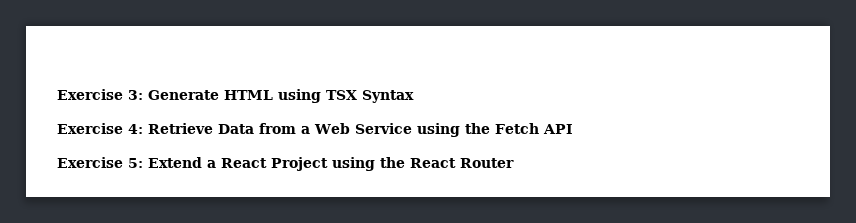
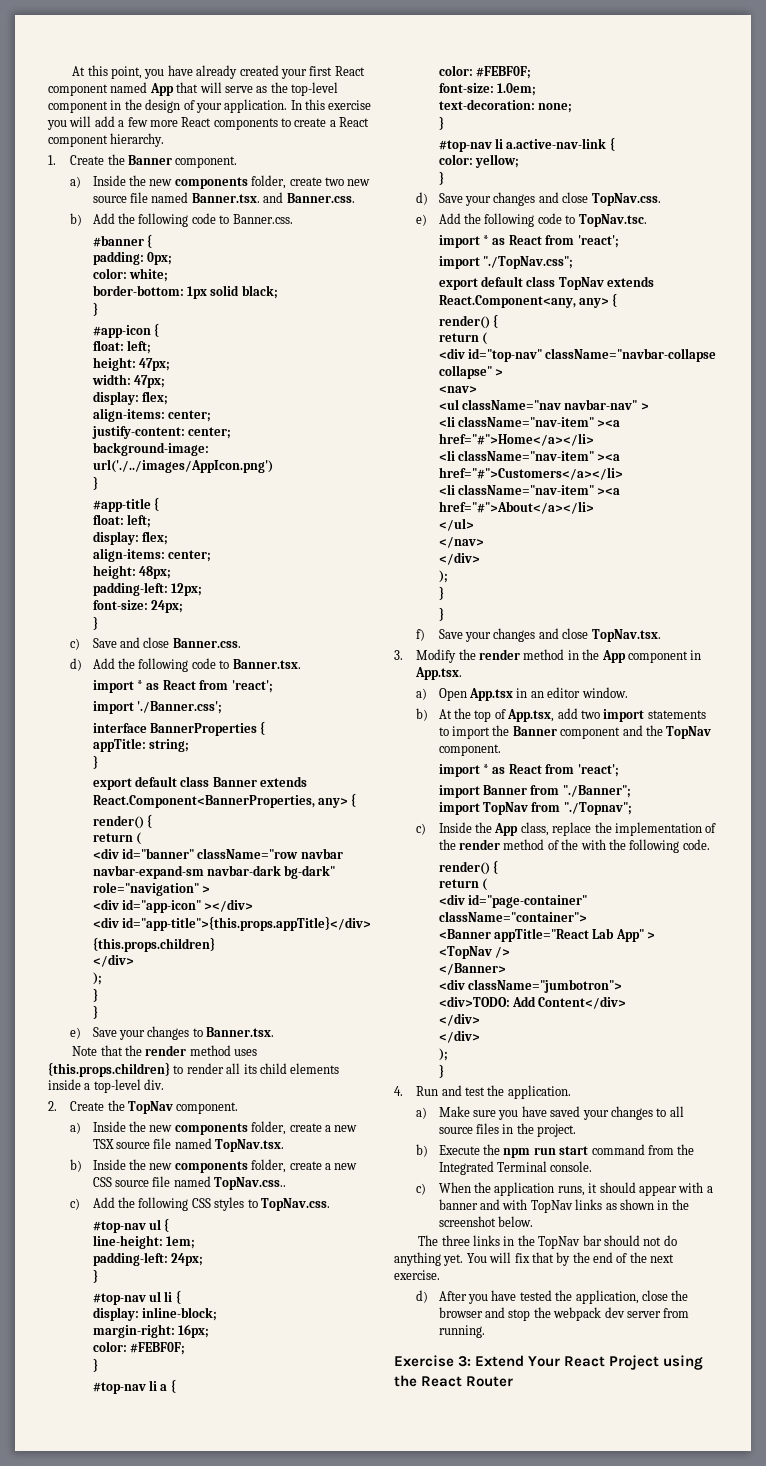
[57,89,414,103] [57,123,573,137] [57,157,216,168] Exercise 3: Generate HTML using TSX Syntax // Exercise 4: Retrieve Data from a Web Service using the Fetch API // Exercise 5: Extend a -> [72,65,365,79] [48,82,338,96] [48,99,372,113] [47,116,370,130] [48,133,165,147] [48,154,238,168] [70,175,371,189] [92,192,355,203] [70,213,293,227] [92,234,153,248] [92,251,173,265] [92,268,169,282] [92,285,278,299] [92,302,98,316] [92,323,160,338] [92,340,152,354] [92,357,171,371] [91,374,166,388] [92,391,169,405] [92,408,212,422] [91,426,232,439] [92,442,209,456] [92,459,273,473] [92,476,98,490] [92,497,160,512] [92,514,152,528] [92,531,169,545] [92,548,212,562] [92,565,172,579] [92,582,203,596] [92,600,184,613] [92,616,98,630] [70,637,241,650] [70,658,301,672] [92,680,273,693] [92,701,223,714] [92,721,266,736] [92,738,190,752] [92,755,98,769] [92,776,308,790] [92,793,357,808] [92,814,153,829] [92,832,142,845] [92,848,343,859] [92,865,336,879] [92,882,211,896] [92,899,254,913] [92,916,372,931] [92,937,215,952] [92,954,134,967] [92,972,102,985] [92,988,98,1002] [92,1005,98,1019] [70,1026,275,1040] [72,1045,258,1056] [48,1062,340,1077] [48,1079,165,1093] [48,1100,239,1114] [70,1121,358,1135] [92,1138,285,1152] [70,1159,358,1173] [92,1176,287,1190] [70,1197,330,1211] [92,1218,170,1233] [92,1235,196,1249] [92,1252,204,1266] [92,1269,98,1283] [92,1290,181,1305] [92,1307,218,1321] [92,1324,210,1338] [92,1341,186,1355] [92,1358,98,1372] [92,1379,176,1394] [438,65,532,79] [438,83,537,96] [438,99,573,113] [438,116,444,130] [438,137,615,152] [438,154,520,168] [438,171,444,185] [416,192,661,206] [416,213,647,227] [438,235,619,248] [438,256,574,269] [438,276,655,290] [438,293,618,308] [438,314,499,329] [438,332,488,345] [438,348,717,362] [438,365,504,379] [438,386,477,393] [438,399,649,410] [438,416,621,427] [438,433,594,446] [438,450,621,461] [438,467,623,480] [438,484,621,495] [438,501,594,514] [438,518,474,531] [438,536,484,548] [438,552,480,565] [438,570,448,583] [438,586,444,600] [438,607,444,621] [416,628,661,642] [394,649,702,663] [415,667,463,680] [416,687,628,701] [416,708,706,722] [438,725,712,739] [438,744,501,756] [438,764,619,777] [438,785,631,798] [438,802,632,815] [416,822,717,836] [438,839,710,853] [438,860,499,875] [438,878,488,891] [438,894,588,908] [438,911,587,922] [438,928,656,942] [438,946,511,959] [438,963,506,975] [438,979,623,993] [438,996,627,1009] [438,1013,480,1026] [438,1030,480,1043] [438,1048,448,1061] [438,1064,444,1078] [394,1085,571,1099] [416,1106,684,1120] [438,1123,577,1137] [416,1144,695,1158] [438,1161,593,1175] [416,1182,713,1196] [438,1199,689,1213] [438,1216,534,1227] [418,1235,677,1249] [394,1252,675,1266] [394,1270,440,1280] [416,1290,689,1304] [438,1307,690,1321] [438,1325,485,1338] [394,1355,561,1367] At this point, you have already created your first React component named App that will serve as the top-level component in the design of your application. In this exercise you will add a few more React components to create a React component hierarchy. // 1. Create the Banner component. // a) Inside the new components folder, create two new source file named Banner.tsx. and Banner.css. // b) Add the following code to Banner.css. // #banner { // padding: 0px; // color: white; // border-bottom: 1px solid black; // } // #app-icon { // float: left; // height: 47px; // width: 47px; // display: flex; // align-items: center; // justify-content: center; // background-image: url('./../images/AppIcon.png') // } // #app-title { // float: left; // display: flex; // align-items: center; // height: 48px; // padding-left: 12px; // font-size: 24px; // } // c) Save and close Banner.css. // d) Add the following code to Banner.tsx. // import * as React from 'react'; // import './Banner.css'; // interface BannerProperties { // appTitle: string; // } // export default class Banner extends React.Component<BannerProperties, any> { // render() { // return ( // <div id="banner" className="row navbar navbar-expand-sm navbar-dark bg-dark" role="navigation" > // <div id="app-icon" ></div> // <div id="app-title">{this.props.appTitle}</div> // {this.props.children} // </div> // ); // } // } // e) Save your changes to Banner.tsx. // Note that the render method uses {this.props.children} to render all its child elements inside a top-level div. // 2. Create the TopNav component. // a) Inside the new components folder, create a new TSX source file named TopNav.tsx. // b) Inside the new components folder, create a new CSS source file named TopNav.css.. // c) Add the following CSS styles to TopNav.css. // #top-nav ul { // line-height: 1em; // padding-left: 24px; // } // #top-nav ul li { // display: inline-block; // margin-right: 16px; // color: #FEBF0F; // } // #top-nav li a { // color: #FEBF0F; // font-size: 1.0em; // text-decoration: none; // } // #top-nav li a.active-nav-link { // color: yellow; // } // d) Save your changes and close TopNav.css. // e) Add the following code to TopNav.tsc. // import * as React from 'react'; // import "./TopNav.css"; // export default class TopNav extends React.Component<any, any> { // render() { // return ( // <div id="top-nav" className="navbar-collapse collapse" > // <nav> // <ul className="nav navbar-nav" > // <li className="nav-item" ><a href="#">Home</a></li> // <li className="nav-item" ><a href="#">Customers</a></li> // <li className="nav-item" ><a href="#">About</a></li> // </ul> // </nav> // </div> // ); // } // } // f) Save your changes and close TopNav.tsx. // 3. Modify the render method in the App component in App.tsx. // a) Open App.tsx in an editor window. // b) At the top of App.tsx, add two import statements to import the Banner component and the TopNav component. // import * as React from 'react'; // import Banner from "./Banner"; // import TopNav from "./Topnav"; // c) Inside the App class, replace the implementation of the render method of the with the following code. // render() { // return ( // <div id="page-container" className="container"> // <Banner appTitle="React Lab App" > // <TopNav /> // </Banner> // <div className="jumbotron"> // <div>TODO: Add Content</div> // </div> // </div> // ); // } // 4. Run and test the application. // a) Make sure you have saved your changes to all source files in the project. // b) Execute the npm run start command from the Integrated Terminal console. // c) When the application runs, it should appear with a banner and with TopNav links as shown in the screenshot below. // The three links in the TopNav bar should not do anything yet. You will fix that by the end of the next exercise. // d) After you have tested the application, close the browser and stop the webpack dev server from running. // Exercise 3: Extend Your

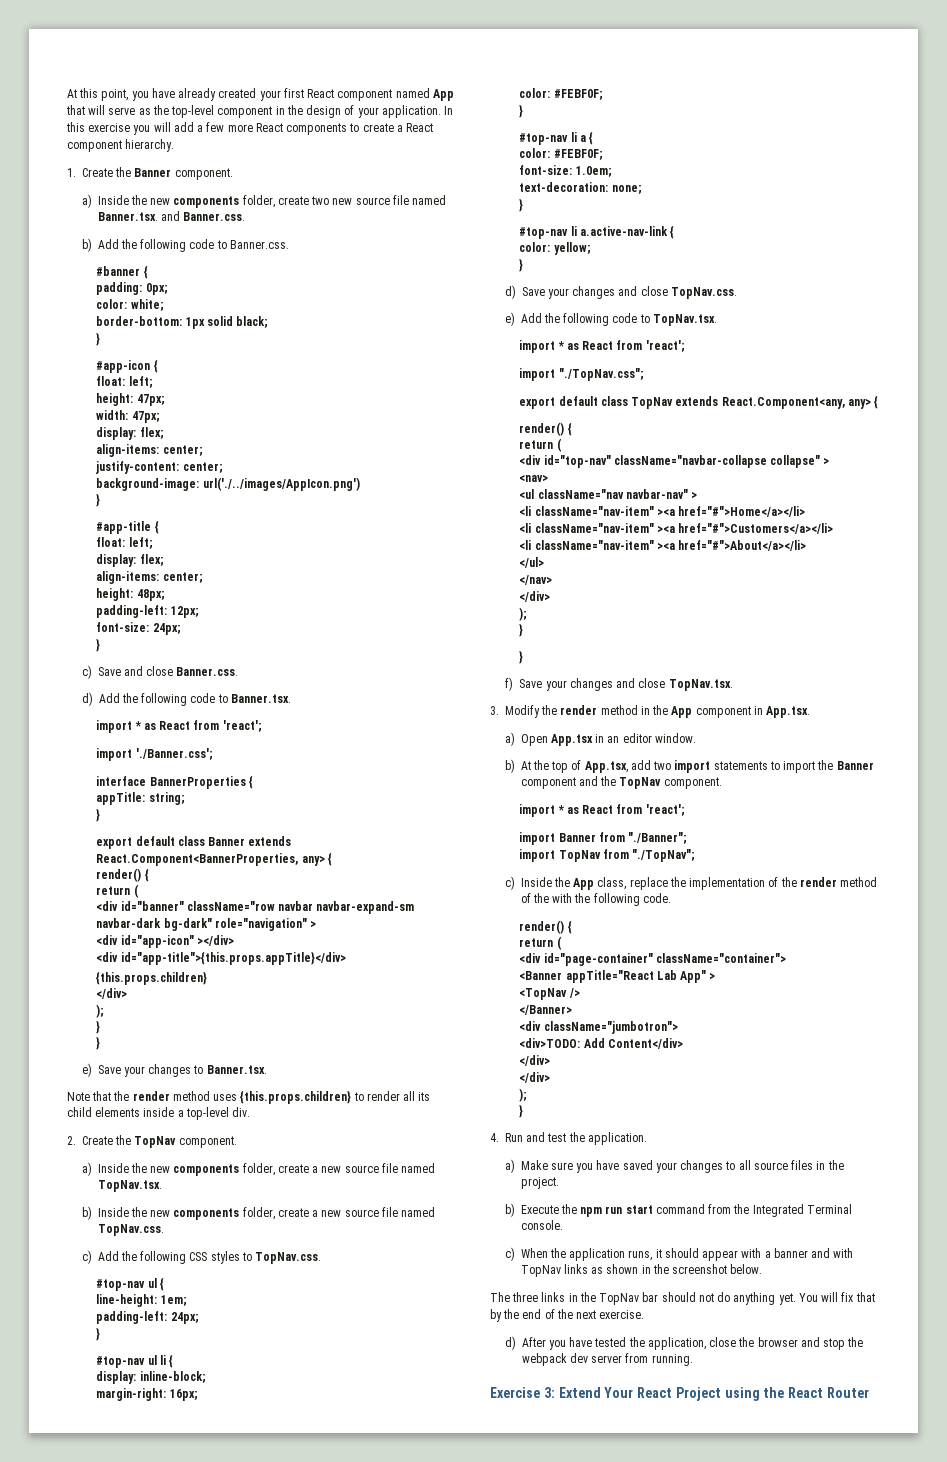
[92,1139,114,1149] TSX -> (342, 1169) none
[92,1176,287,1190] CSS source file named TopNav.css.. -> [344,1207,436,1217] [97,1224,164,1236] source file named TopNav.css.
[578,214,647,227] TopNav.tsc. -> [652,314,717,326] TopNav.tsx.
[563,802,632,815] "./Topnav"; -> [632,849,696,862] "./TopNav";

